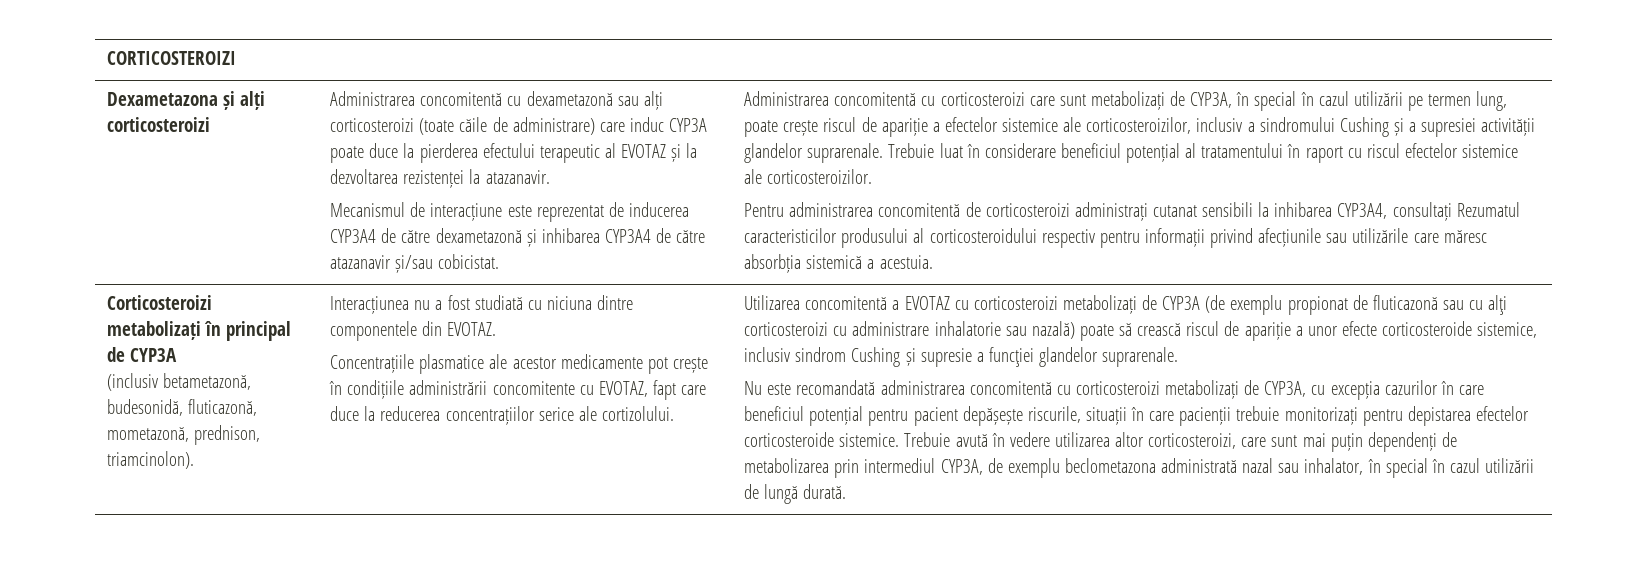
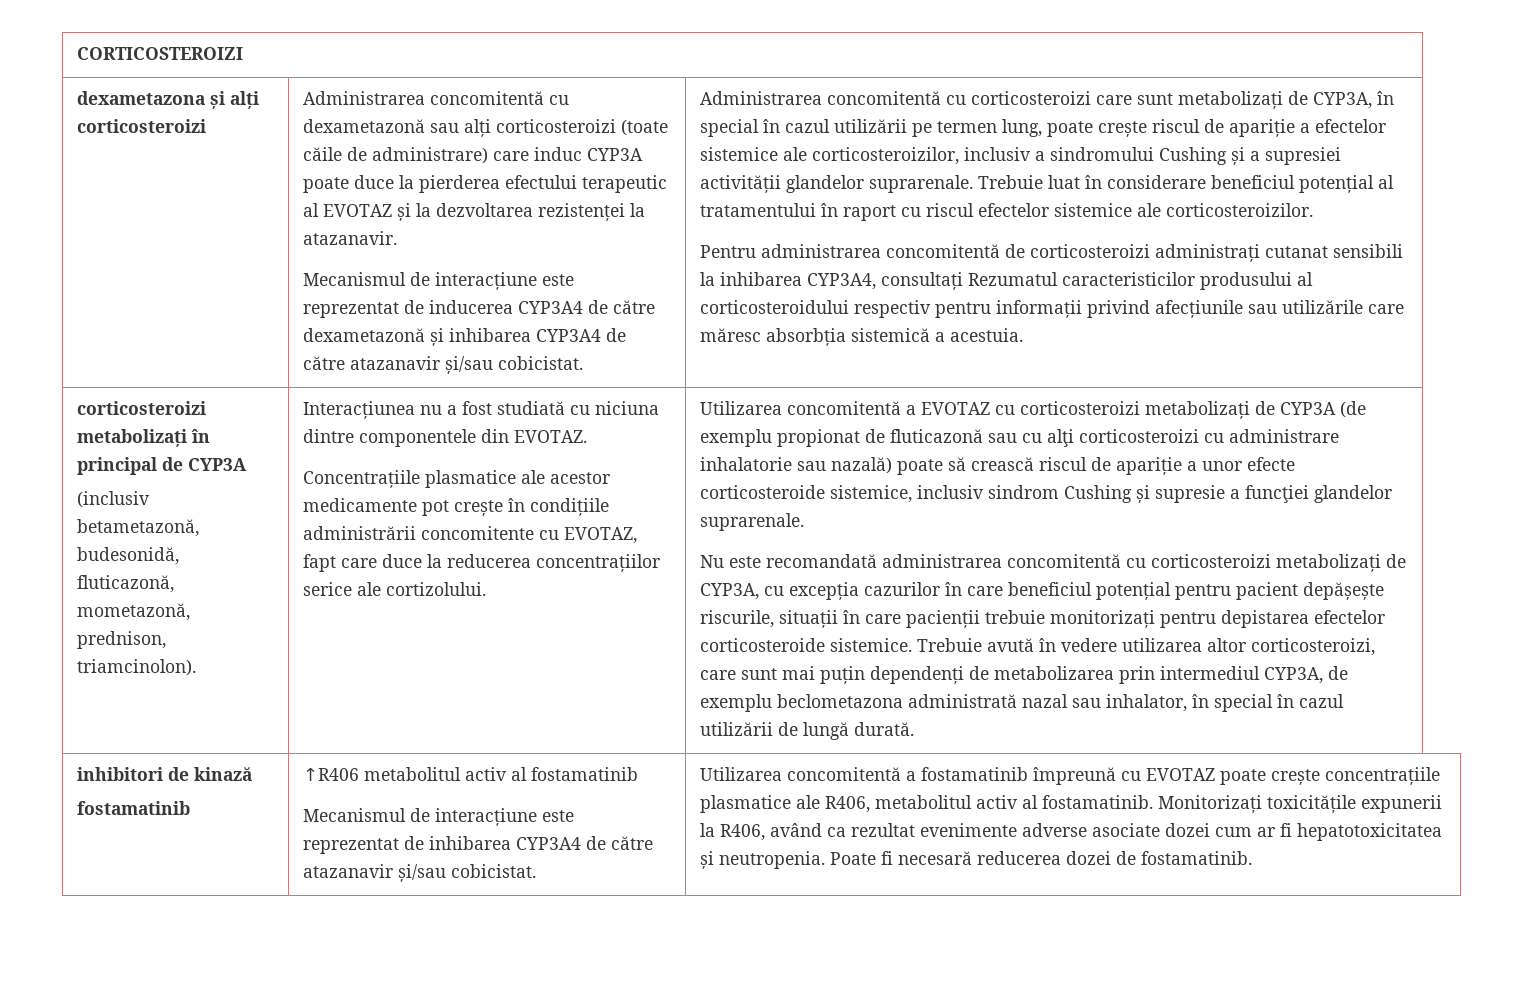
[107,92,219,106] Dexametazona -> [76,91,205,105] dexametazona
[107,295,213,310] Corticosteroizi -> [76,401,206,415] corticosteroizi
(847, 491) none -> [76,767,252,781] [76,801,190,815] [302,767,638,781] [302,808,574,826] [302,836,653,854] [302,864,536,882] [699,767,1440,785] [699,795,1442,813] [699,823,1442,841] [699,851,1252,869] // inhibitori de kinază // fostamatinib | ↑R406 metabolitul activ al fostamatinib // Mecanismul de interacțiune este reprezentat de inhibarea CYP3A4 de către atazanavir și/sau cobicistat. | Utilizarea concomitentă a fostamatinib împreună cu EVOTAZ poate crește concentrațiile plasmatice ale R406, metabolitul activ al fostamatinib. Monitorizați toxicitățile expunerii la R406, având ca rezultat evenimente adverse asociate dozei cum ar fi hepatotoxicitatea și neutropenia. Poate fi necesară reducerea dozei de fostamatinib.

